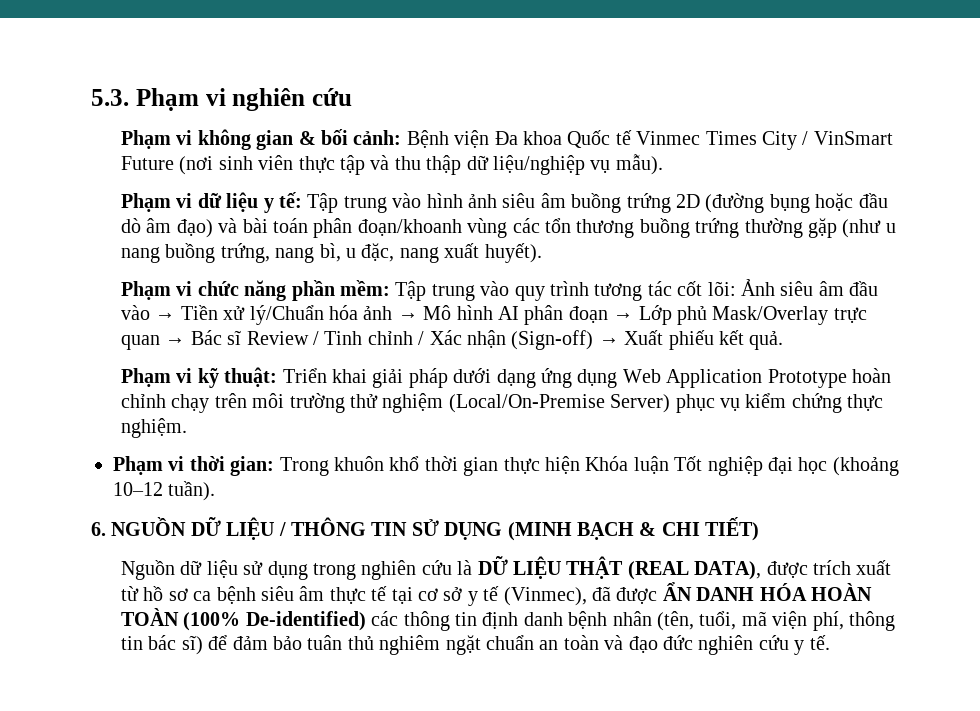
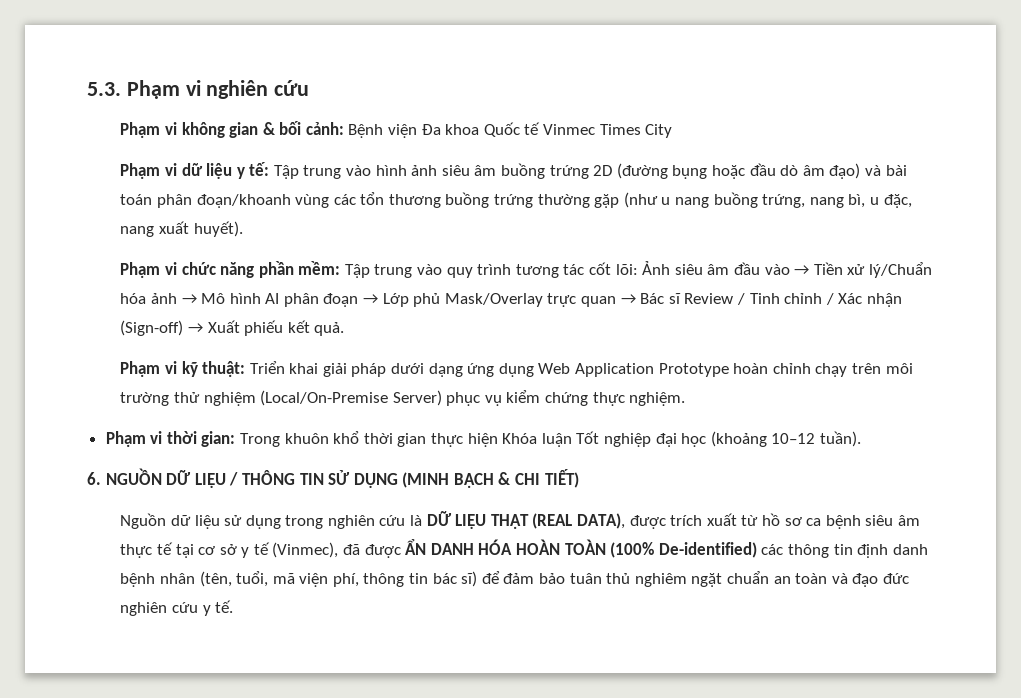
[802,131,893,145] [120,154,663,175] / VinSmart Future (nơi sinh viên thực tập và thu thập dữ liệu/nghiệp vụ mẫu). -> (673, 131) none

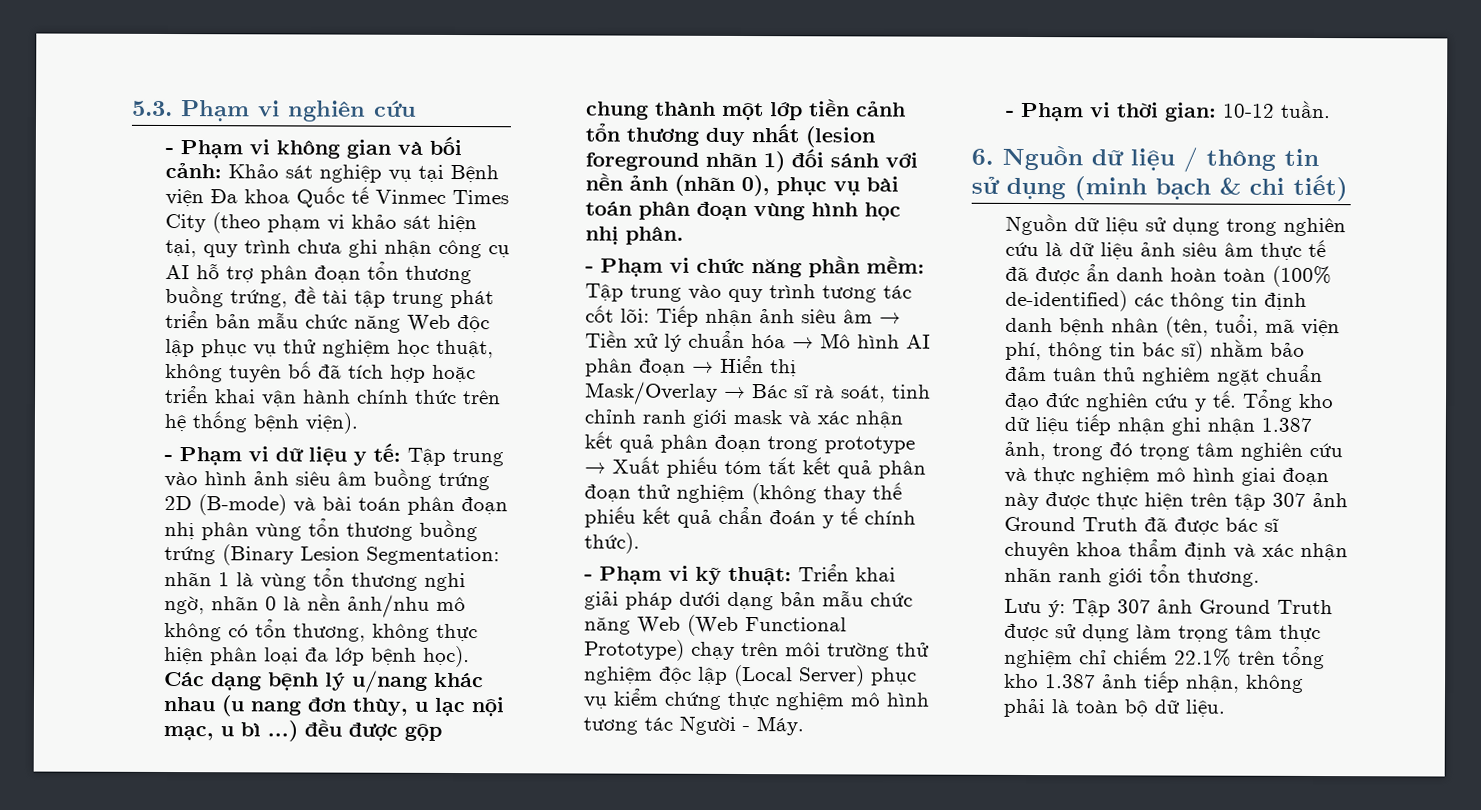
(310, 88) none -> [164,147,174,155] -
[262,122,276,135] & -> [396,140,423,155] và
(344, 128) none -> [227,164,444,183] Khảo sát nghiệp vụ tại
(673, 131) // -> [211,212,477,234] [164,238,510,259] [164,261,472,285] [164,285,494,309] [164,310,490,333] [164,338,494,359] [164,361,476,383] [164,385,501,407] [163,411,358,434] [163,454,173,462] (theo phạm vi khảo sát hiện tại, quy trình chưa ghi nhận công cụ AI hỗ trợ phân đoạn tổn thương buồng trứng, đề tài tập trung phát triển bản mẫu chức năng Web độc lập phục vụ thử nghiệm học thuật, không tuyên bố đã tích hợp hoặc triển khai vận hành chính thức trên hệ thống bệnh viện). // -
[616,163,907,179] [120,192,912,208] [120,221,243,237] (đường bụng hoặc đầu dò âm đạo) và bài toán phân đoạn/khoanh vùng các tổn thương buồng trứng thường gặp (như u nang buồng trứng, nang bì, u đặc, nang xuất huyết). // -> [197,494,508,516] [163,518,478,542] [163,544,500,566] [163,568,466,592] [163,593,466,618] [163,619,478,642] [163,645,470,668] [163,670,484,693] [162,695,504,717] [162,719,442,742] [584,99,906,121] [584,123,875,148] [584,149,918,173] [584,173,899,197] [584,201,901,221] [584,226,684,245] [584,266,594,273] (B-mode) và bài toán phân đoạn nhị phân vùng tổn thương buồng trứng (Binary Lesion Segmentation: nhãn 1 là vùng tổn thương nghi ngờ, nhãn 0 là nền ảnh/nhu mô không có tổn thương, không thực hiện phân loại đa lớp bệnh học). Các dạng bệnh lý u/nang khác nhau (u nang đơn thùy, u lạc nội mạc, u bì ...) đều được gộp chung thành một lớp tiền cảnh tổn thương duy nhất (lesion foreground nhãn 1) đối sánh với nền ảnh (nhãn 0), phục vụ bài toán phân đoạn vùng hình học nhị phân. // -
[642,261,932,278] [120,293,177,304] Ảnh siêu âm đầu vào → Tiền xử lý/Chuẩn hóa ảnh -> [655,305,901,327] [584,330,786,352] Tiếp nhận ảnh siêu âm → Tiền xử lý chuẩn hóa
[382,293,902,307] [120,320,345,336] Lớp phủ Mask/Overlay trực quan → Bác sĩ Review / Tinh chỉnh / Xác nhận (Sign-off) → Xuất phiếu kết quả. // -> [719,355,797,377] [584,381,931,405] [583,409,903,428] [583,431,915,454] [583,456,926,479] [583,482,902,505] [583,506,916,529] [583,532,640,554] [583,574,593,581] Hiển thị Mask/Overlay → Bác sĩ rà soát, tinh chỉnh ranh giới mask và xác nhận kết quả phân đoạn trong prototype → Xuất phiếu tóm tắt kết quả phân đoạn thử nghiệm (không thay thế phiếu kết quả chẩn đoán y tế chính thức). // -
[467,363,811,377] ứng dụng Web Application Prototype hoàn chỉnh -> [779,590,913,607] [583,614,847,636] [583,639,685,661] bản mẫu chức năng Web (Web Functional Prototype)
[260,390,389,406] (Local/On-Premise -> [658,664,793,687] độc lập (Local
[629,392,686,406] [105,431,861,447] [87,468,579,488] nghiệm. // Phạm vi thời gian: Trong khuôn khổ thời gian thực hiện Khóa luận Tốt nghiệp đại học (khoảng 10–12 tuần). // 6. NGUỒN DỮ LIỆU / THÔNG TIN SỬ DỤNG (MINH BẠCH & CHI TIẾT) -> [774,692,929,711] [582,715,804,736] [1005,100,1331,122] [971,145,1319,173] [971,174,1348,202] nghiệm mô hình tương tác Người - Máy. // - Phạm vi thời gian: 10-12 tuần. // 6. Nguồn dữ liệu / thông tin sử dụng (minh bạch & chi tiết)
[426,511,920,529] [120,539,757,558] DỮ LIỆU THẬT (REAL DATA), được trích xuất từ hồ sơ ca bệnh siêu âm thực tế tại cơ sở y tế (Vinmec), đã được ẨN DANH HÓA HOÀN TOÀN (100% De-identified) -> [1068,239,1326,260] [1004,264,1332,288] [1004,289,1128,312] dữ liệu ảnh siêu âm thực tế đã được ẩn danh hoàn toàn (100% de-identified)
[481,571,566,584] để đảm bảo -> [1209,339,1305,357] [1004,366,1047,382] nhằm bảo đảm
[773,573,848,584] an toàn và -> (1323, 373) none
(234, 606) none -> [1241,389,1334,412] [1003,414,1312,436] [1003,441,1343,461] [1003,467,1329,486] [1003,492,1348,511] [1003,516,1280,535] [1003,539,1348,561] [1003,564,1260,587] [1003,598,1333,618] [1003,623,1321,643] [1003,646,1325,670] [1003,671,1304,693] [1002,698,1225,718] Tổng kho dữ liệu tiếp nhận ghi nhận 1.387 ảnh, trong đó trọng tâm nghiên cứu và thực nghiệm mô hình giai đoạn này được thực hiện trên tập 307 ảnh Ground Truth đã được bác sĩ chuyên khoa thẩm định và xác nhận nhãn ranh giới tổn thương. // Lưu ý: Tập 307 ảnh Ground Truth được sử dụng làm trọng tâm thực nghiệm chỉ chiếm 22.1% trên tổng kho 1.387 ảnh tiếp nhận, không phải là toàn bộ dữ liệu.

